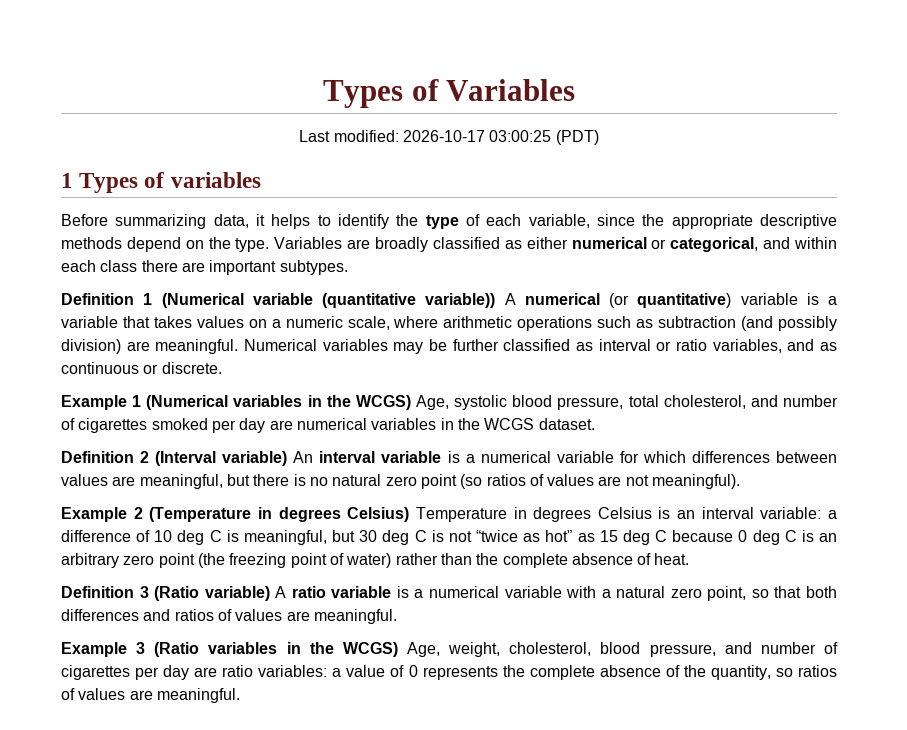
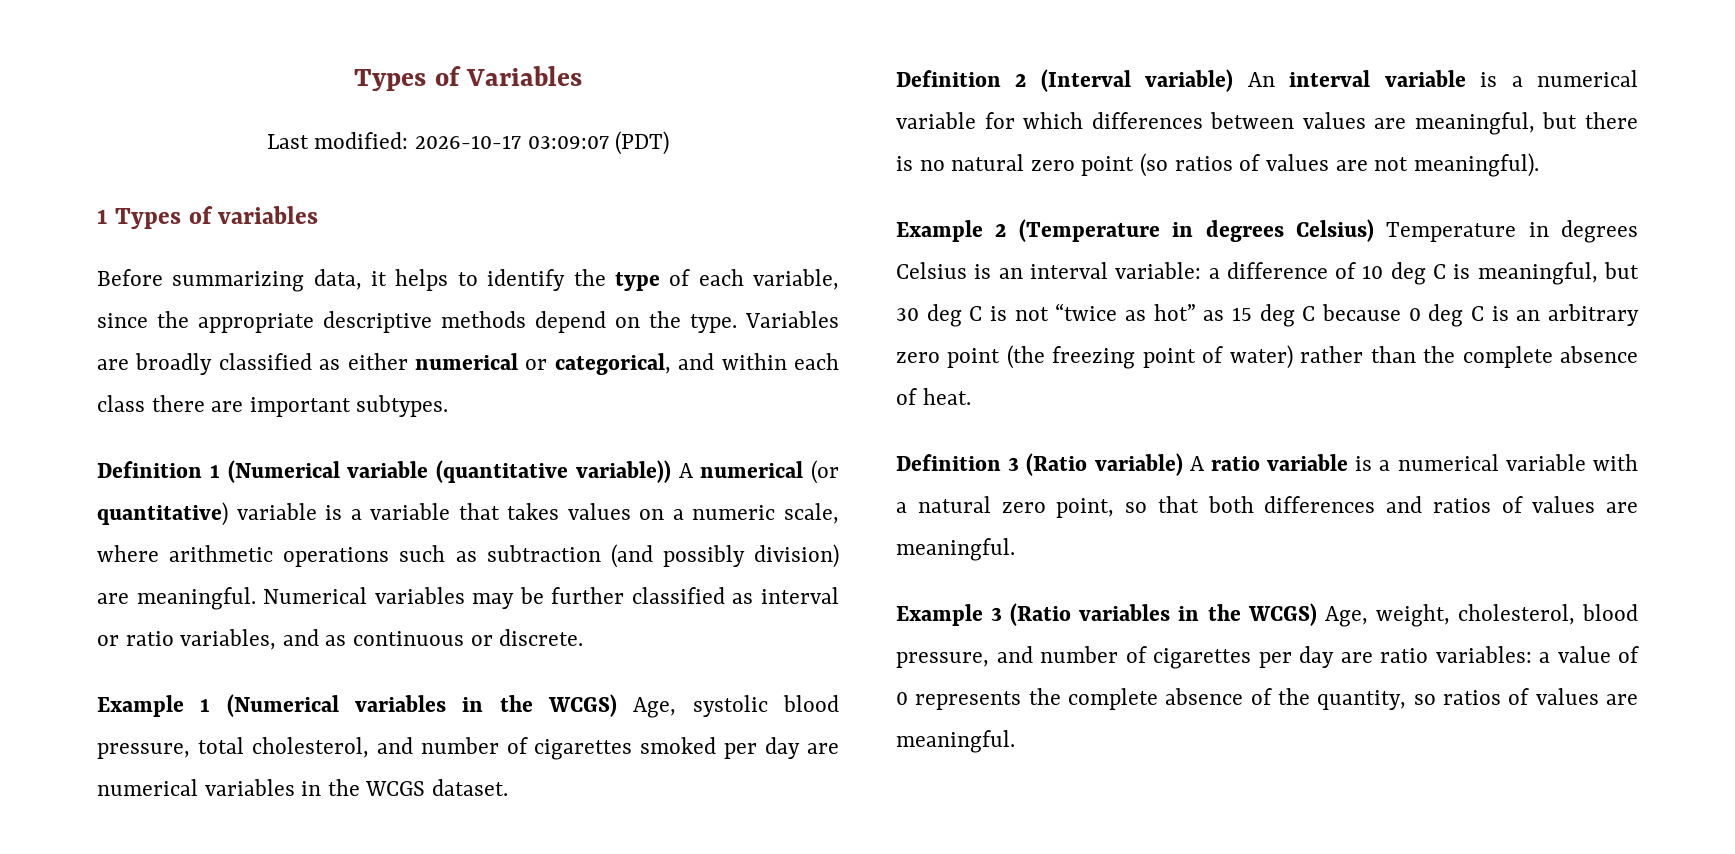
[489,130,552,142] 03:00:25 -> [527,136,609,149] 03:09:07

